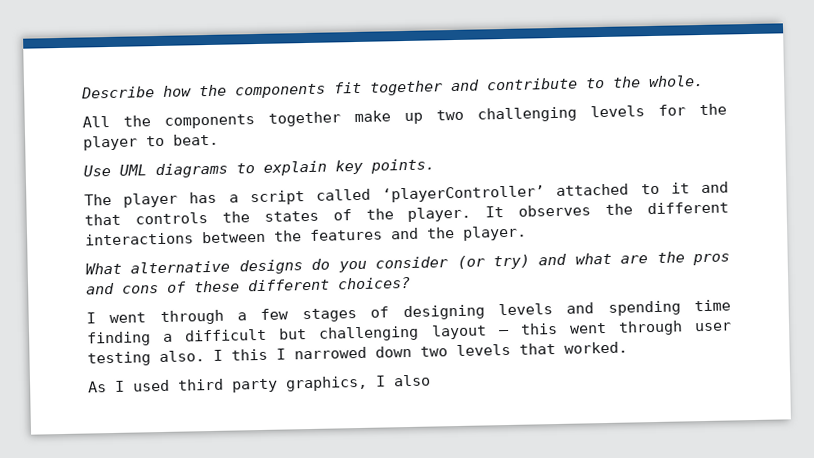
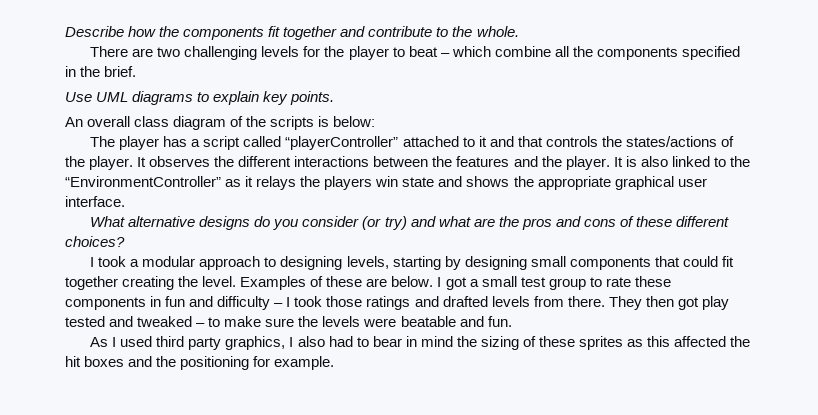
[82,110,423,129] All the components together make up -> [90,46,154,57] There are
[173,133,219,146] beat. -> [408,46,740,60] [65,66,137,77] beat – which combine all the components specified in the brief.
(435, 166) none -> [65,116,376,130] // An overall class diagram of the scripts is below:
[382,185,546,203] ‘playerController’ -> [285,136,399,150] “playerController”
[263,210,319,222] states -> [625,136,717,147] states/actions
(527, 233) none -> [613,156,750,167] [65,176,707,190] [65,196,125,207] It is also linked to the “EnvironmentController” as it relays the players win state and shows the appropriate graphical user interface.
[109,299,732,326] [87,320,733,347] [87,341,628,367] went through a few stages of designing levels and spending time finding a difficult but challenging layout – this went through user testing also. I this I narrowed down two levels that worked. -> [98,256,734,270] [65,276,671,290] [65,296,729,310] [65,316,512,327] took a modular approach to designing levels, starting by designing small components that could fit together creating the level. Examples of these are below. I got a small test group to rate these components in fun and difficulty – I took those ratings and drafted levels from there. They then got play tested and tweaked – to make sure the levels were beatable and fun.
(431, 380) none -> [328,336,751,350] [65,356,335,370] had to bear in mind the sizing of these sprites as this affected the hit boxes and the positioning for example.

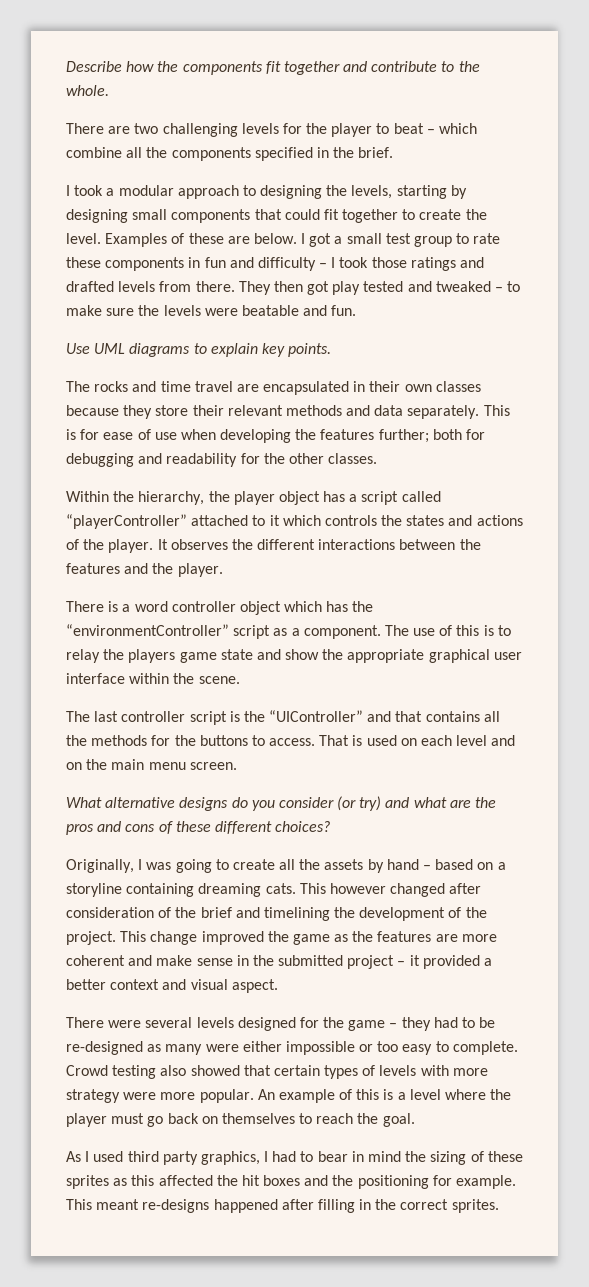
[65,91,335,105] [65,116,376,130] [90,136,734,150] [65,156,750,170] [65,176,707,190] [65,196,125,207] [90,216,730,230] [65,236,125,247] // Use UML diagrams to explain key points. // An overall class diagram of the scripts is below: // The player has a script called “playerController” attached to it and that controls the states/actions of the player. It observes the different interactions between the features and the player. It is also linked to the “EnvironmentController” as it relays the players win state and shows the appropriate graphical user interface. // What alternative designs do you consider (or try) and what are the pros and cons of these different choices? -> (394, 152) none
(343, 263) none -> [326,185,348,196] the
[122,276,175,290] creating -> [402,209,462,220] to create
(512, 321) none -> [66,343,332,357] [66,381,481,395] [66,405,510,419] [66,429,486,443] [66,453,378,467] [66,491,441,505] [66,514,523,529] [66,539,481,553] [66,563,223,577] [66,601,374,615] [66,624,511,639] [66,649,522,663] [66,673,240,684] [66,710,500,725] [66,735,516,746] [66,759,237,770] [66,796,497,811] [66,821,331,835] [66,859,506,873] [66,883,482,897] [66,907,487,921] [66,931,497,945] [66,955,493,969] [66,979,278,993] [66,1017,496,1031] [66,1041,518,1055] [66,1065,488,1079] [66,1089,512,1103] [66,1113,415,1127] // Use UML diagrams to explain key points. // The rocks and time travel are encapsulated in their own classes because they store their relevant methods and data separately. This is for ease of use when developing the features further; both for debugging and readability for the other classes. // Within the hierarchy, the player object has a script called “playerController” attached to it which controls the states and actions of the player. It observes the different interactions between the features and the player. // There is a word controller object which has the “environmentController” script as a component. The use of this is to relay the players game state and show the appropriate graphical user interface within the scene. // The last controller script is the “UIController” and that contains all the methods for the buttons to access. That is used on each level and on the main menu screen. // What alternative designs do you consider (or try) and what are the pros and cons of these different choices? // Originally, I was going to create all the assets by hand – based on a storyline containing dreaming cats. This however changed after consideration of the brief and timelining the development of the project. This change improved the game as the features are more coherent and make sense in the submitted project – it provided a better context and visual aspect. // There were several levels designed for the game – they had to be re-designed as many were either impossible or too easy to complete. Crowd testing also showed that certain types of levels with more strategy were more popular. An example of this is a level where the player must go back on themselves to reach the goal.
[297,336,325,347] also -> (269, 1156) none
(335, 363) none -> [66,1199,499,1213] This meant re-designs happened after filling in the correct sprites.

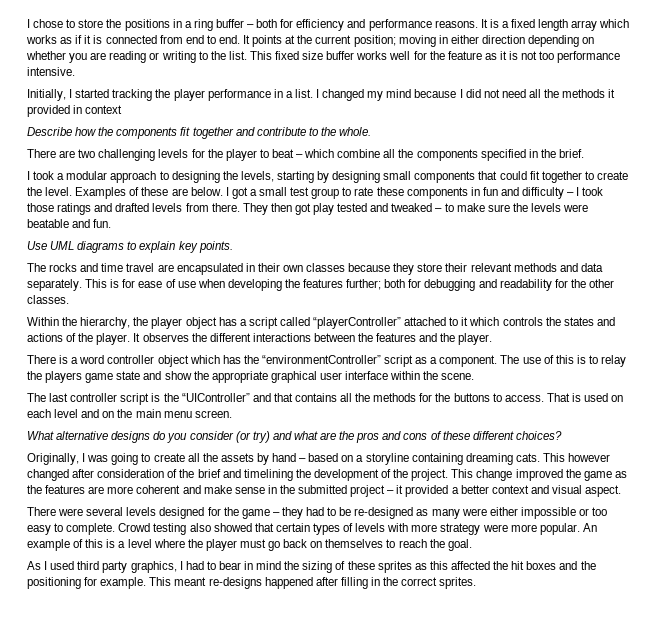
(66, 66) none -> [27,19,630,31] [26,35,595,47] [26,51,621,63] [27,67,75,76] [27,89,616,101] [27,105,123,117] I chose to store the positions in a ring buffer – both for efficiency and performance reasons. It is a fixed length array which works as if it is connected from end to end. It points at the current position; moving in either direction depending on whether you are reading or writing to the list. This fixed size buffer works well for the feature as it is not too performance intensive. // Initially, I started tracking the player performance in a list. I changed my mind because I did not need all the methods it provided in context //

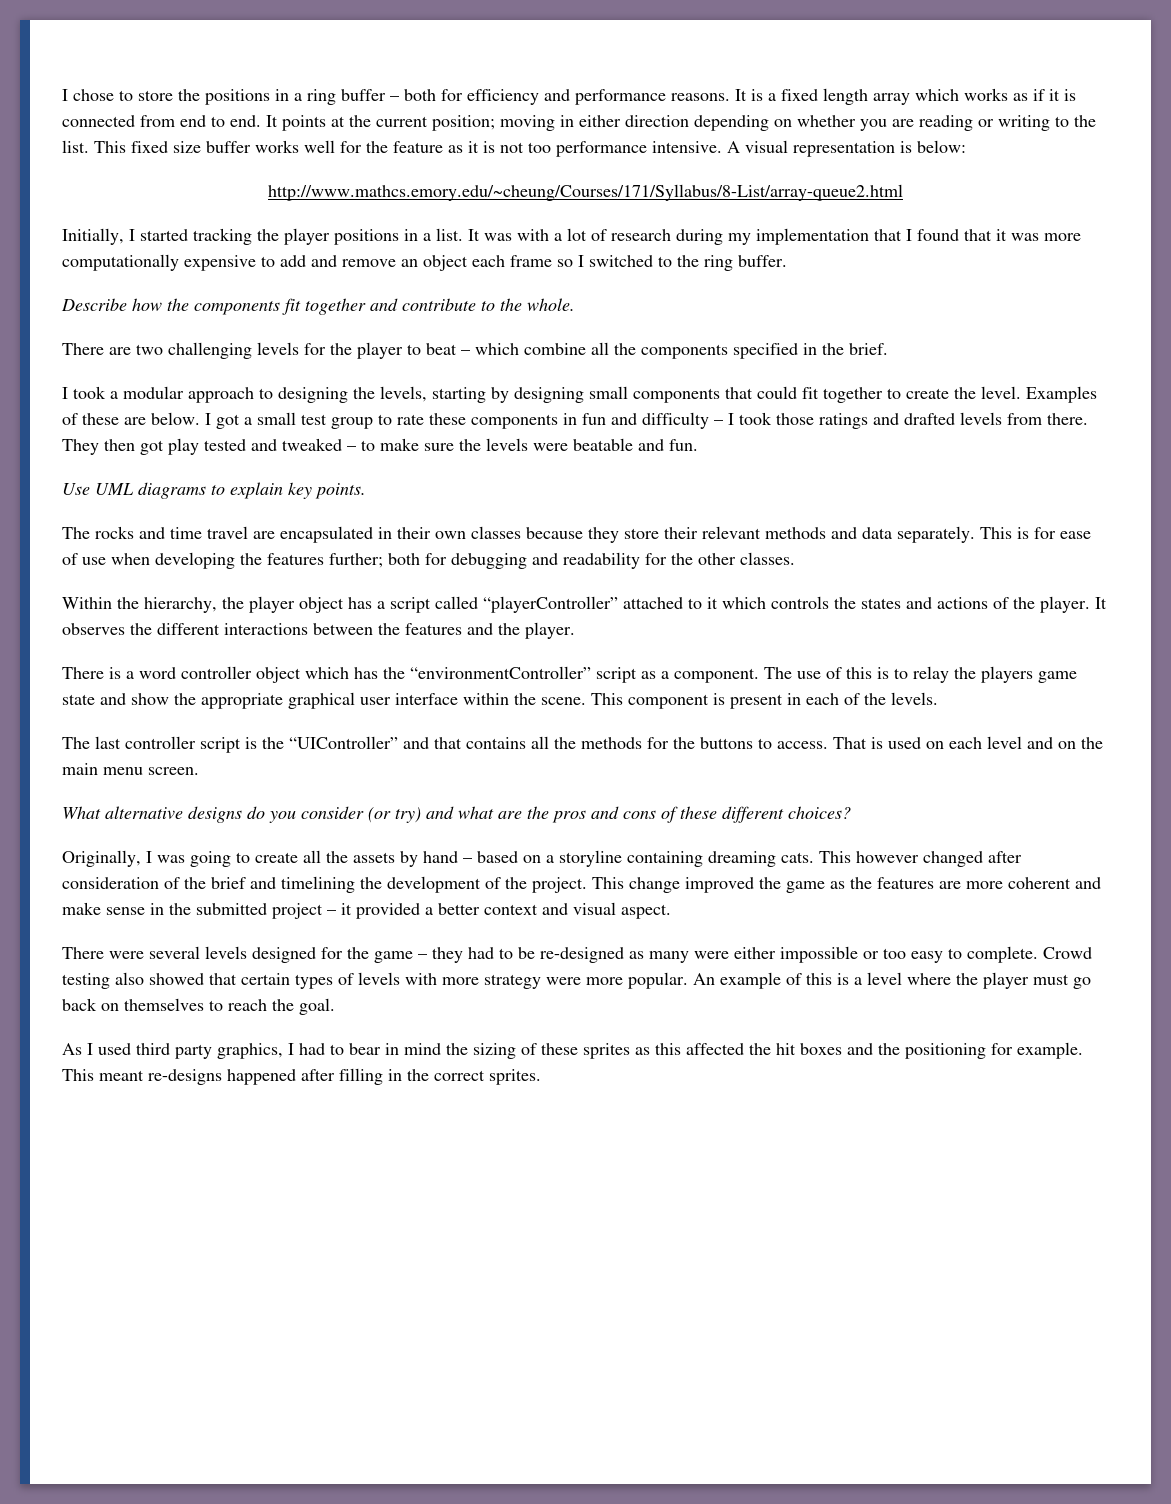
(75, 71) none -> [727,140,966,157] [268,184,903,201] A visual representation is below: // http://www.mathcs.emory.edu/~cheung/Courses/171/Syllabus/8-List/array-queue2.html
[207,89,271,101] performance -> [334,229,399,245] positions
[316,89,616,101] [27,105,123,117] I changed my mind because I did not need all the methods it provided in context -> [468,228,1081,245] [62,254,787,271] It was with a lot of research during my implementation that I found that it was more computationally expensive to add and remove an object each frame so I switched to the ring buffer.
(475, 376) none -> [591,692,938,709] This component is present in each of the levels.

